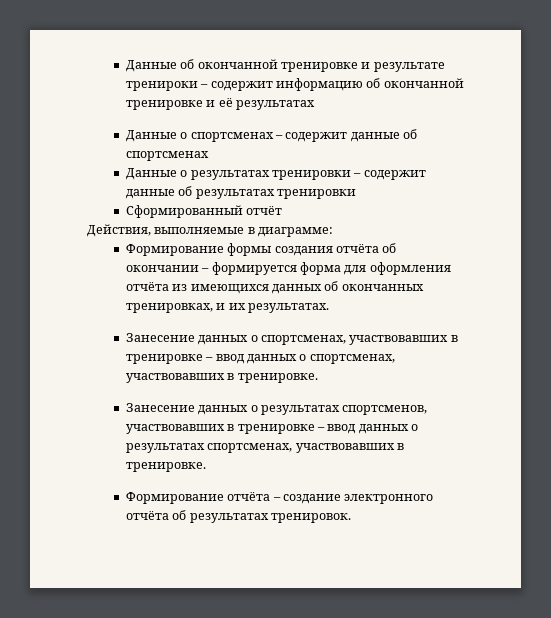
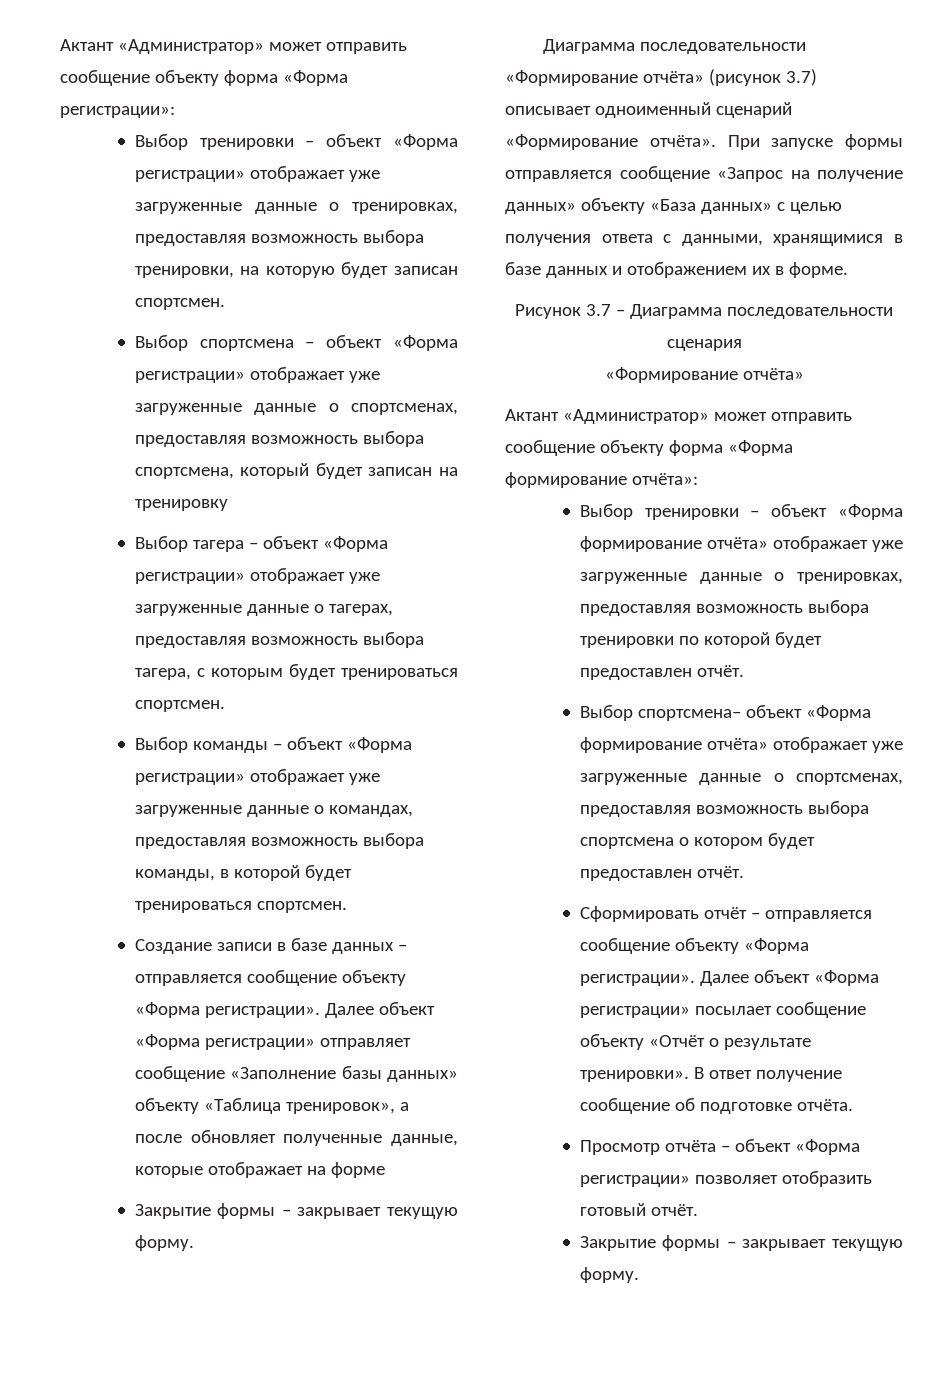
[125,59,445,72] [125,78,464,91] [125,98,315,110] [125,129,417,142] [125,151,209,161] [125,168,426,180] [125,186,356,199] [125,205,283,218] [87,224,334,237] [125,243,397,256] [125,262,451,275] [125,281,424,294] [125,303,329,313] [125,333,458,345] [125,354,395,364] [125,373,318,383] [125,403,428,415] [125,424,418,434] [125,443,404,453] [125,462,206,472] [125,492,434,504] [125,510,351,523] Данные об окончанной тренировке и результате тренироки – содержит информацию об окончанной тренировке и её результатах // Данные о спортсменах – содержит данные об спортсменах // Данные о результатах тренировки – содержит данные об результатах тренировки // Сформированный отчёт // Действия, выполняемые в диаграмме: // Формирование формы создания отчёта об окончании – формируется форма для оформления отчёта из имеющихся данных об окончанных тренировках, и их результатах. // Занесение данных о спортсменах, участвовавших в тренировке – ввод данных о спортсменах, участвовавших в тренировке. // Занесение данных о результатах спортсменов, участвовавших в тренировке – ввод данных о результатах спортсменах, участвовавших в тренировке. // Формирование отчёта – создание электронного отчёта об результатах тренировок. -> [60,39,407,54] [60,70,348,86] [60,106,175,118] [134,134,458,150] [134,166,380,182] [134,202,459,214] [134,230,424,246] [134,262,458,278] [134,298,225,310] [134,335,458,351] [134,367,380,383] [134,403,458,415] [134,431,424,447] [134,463,458,479] [134,499,228,511] [134,536,388,552] [134,568,380,584] [134,604,393,616] [134,632,424,648] [134,664,458,680] [134,700,225,712] [134,737,412,753] [134,769,380,785] [134,805,413,817] [134,833,424,849] [134,865,352,881] [134,901,347,913] [134,938,407,954] [134,970,406,986] [134,1002,435,1018] [134,1034,411,1050] [134,1066,458,1082] [134,1098,409,1114] [134,1130,459,1146] [134,1162,385,1178] [134,1203,458,1219] [134,1235,194,1251] [542,39,806,54] [505,69,817,86] [505,102,792,118] [505,134,903,150] [505,166,903,182] [505,198,842,214] [505,234,903,246] [505,262,848,278] [515,304,893,319] [666,339,742,351] [604,367,804,383] [505,409,852,424] [505,440,793,456] [505,472,698,488] [579,504,903,520] [579,536,903,552] [579,572,903,584] [579,600,869,616] [579,632,822,648] [579,665,744,680] [579,705,871,721] [579,737,903,753] [579,773,903,785] [579,801,869,817] [579,833,815,849] [579,866,744,881] [579,906,872,922] [579,938,809,954] [579,970,879,986] [579,1002,866,1018] [579,1034,811,1050] [579,1067,842,1082] [579,1098,853,1114] [579,1139,860,1155] [579,1171,872,1187] [579,1203,698,1216] [579,1235,903,1251] [579,1267,639,1283] Актант «Администратор» может отправить сообщение объекту форма «Форма регистрации»: // Выбор тренировки – объект «Форма регистрации» отображает уже загруженные данные о тренировках, предоставляя возможность выбора тренировки, на которую будет записан спортсмен. // Выбор спортсмена – объект «Форма регистрации» отображает уже загруженные данные о спортсменах, предоставляя возможность выбора спортсмена, который будет записан на тренировку // Выбор тагера – объект «Форма регистрации» отображает уже загруженные данные о тагерах, предоставляя возможность выбора тагера, с которым будет тренироваться спортсмен. // Выбор команды – объект «Форма регистрации» отображает уже загруженные данные о командах, предоставляя возможность выбора команды, в которой будет тренироваться спортсмен. // Создание записи в базе данных – отправляется сообщение объекту «Форма регистрации». Далее объект «Форма регистрации» отправляет сообщение «Заполнение базы данных» объекту «Таблица тренировок», а после обновляет полученные данные, которые отображает на форме // Закрытие формы – закрывает текущую форму. // Диаграмма последовательности «Формирование отчёта» (рисунок 3.7) описывает одноименный сценарий «Формирование отчёта». При запуске формы отправляется сообщение «Запрос на получение данных» объекту «База данных» с целью получения ответа с данными, хранящимися в базе данных и отображением их в форме. // Рисунок 3.7 – Диаграмма последовательности сценария // «Формирование отчёта» // Актант «Администратор» может отправить сообщение объекту форма «Форма формирование отчёта»: // Выбор тренировки – объект «Форма формирование отчёта» отображает уже загруженные данные о тренировках, предоставляя возможность выбора тренировки по которой будет предоставлен отчёт. // Выбор спортсмена– объект «Форма формирование отчёта» отображает уже загруженные данные о спортсменах, предоставляя возможность выбора спортсмена о котором будет предоставлен отчёт. // Сформировать отчёт – отправляется сообщение объекту «Форма регистрации». Далее объект «Форма регистрации» посылает сообщение объекту «Отчёт о результате тренировки». В ответ получение сообщение об подготовке отчёта. // Просмотр отчёта – объект «Форма регистрации» позволяет отобразить готовый отчёт. // Закрытие формы – закрывает текущую форму.

